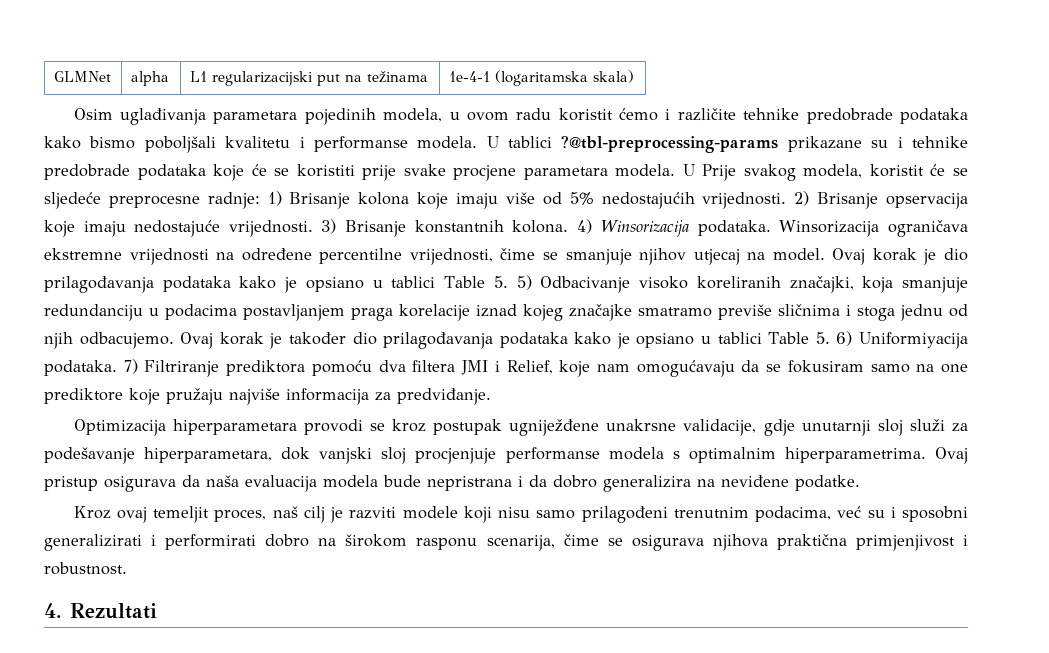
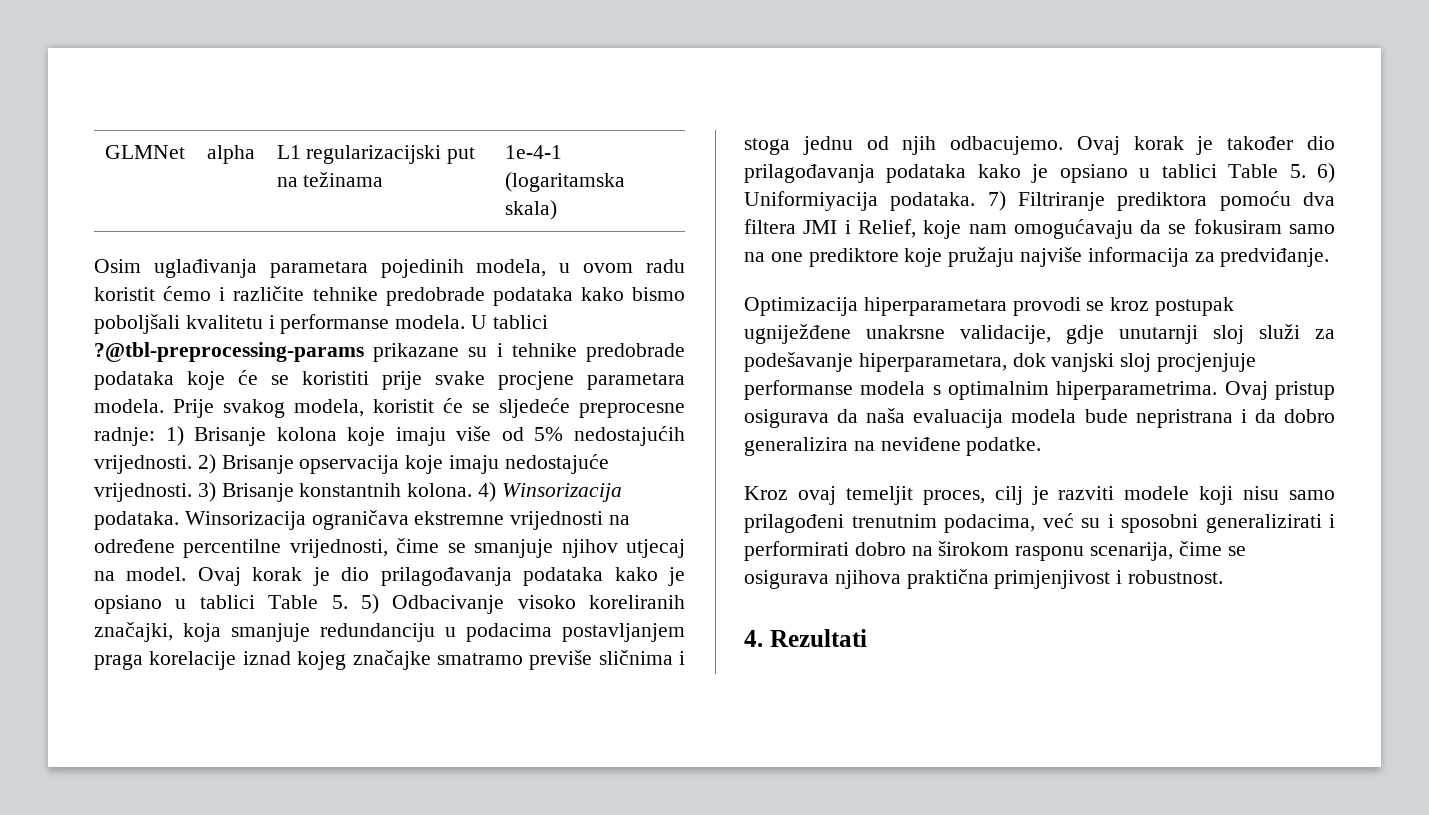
[682,164,695,176] U -> (164, 406) none
[272,506,298,518] naš -> (985, 497) none

